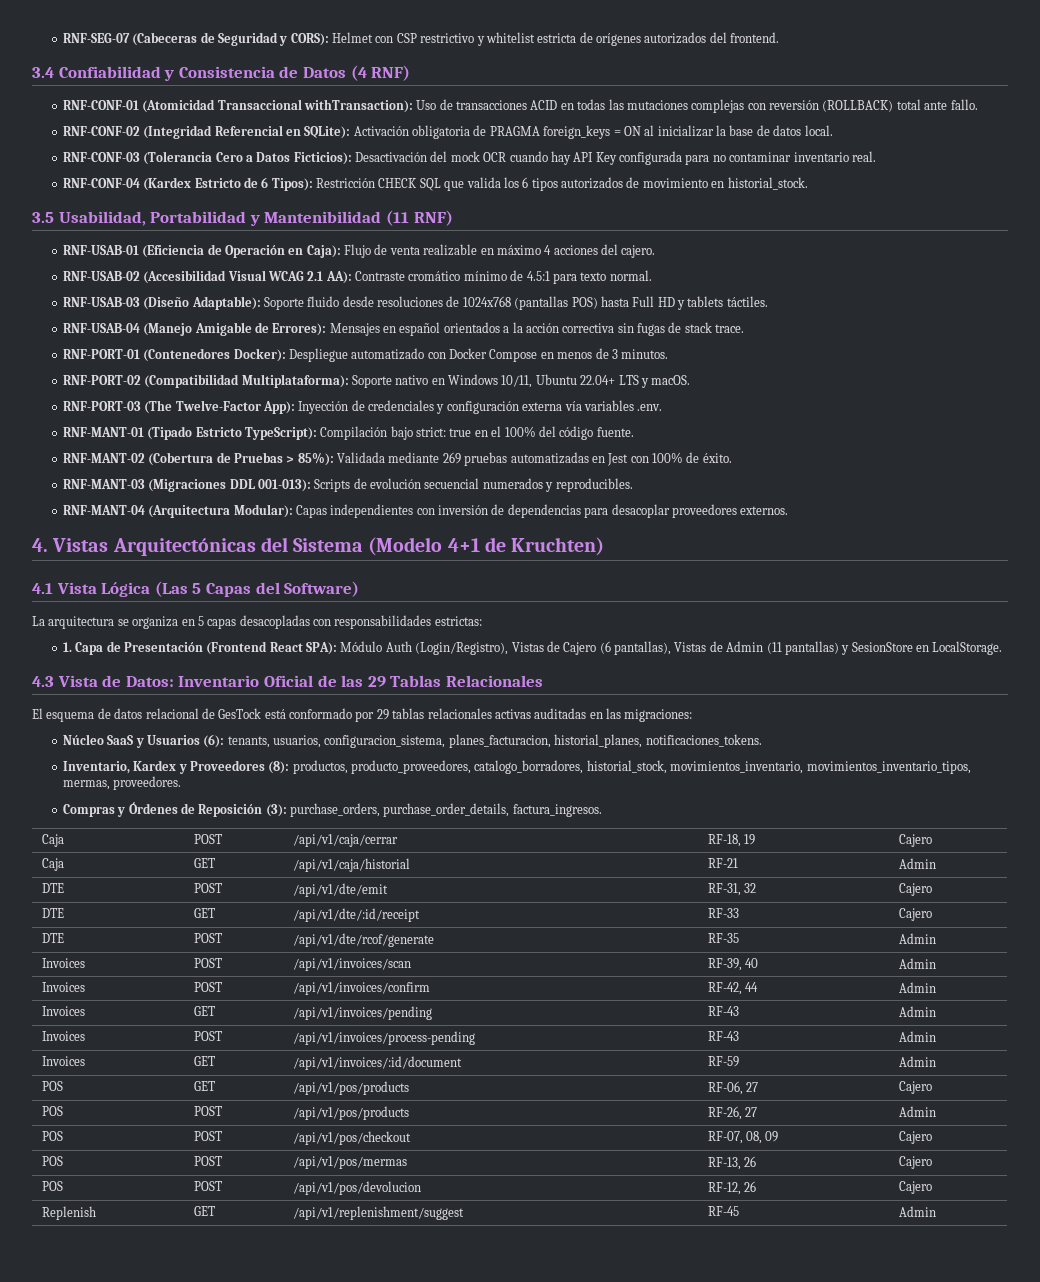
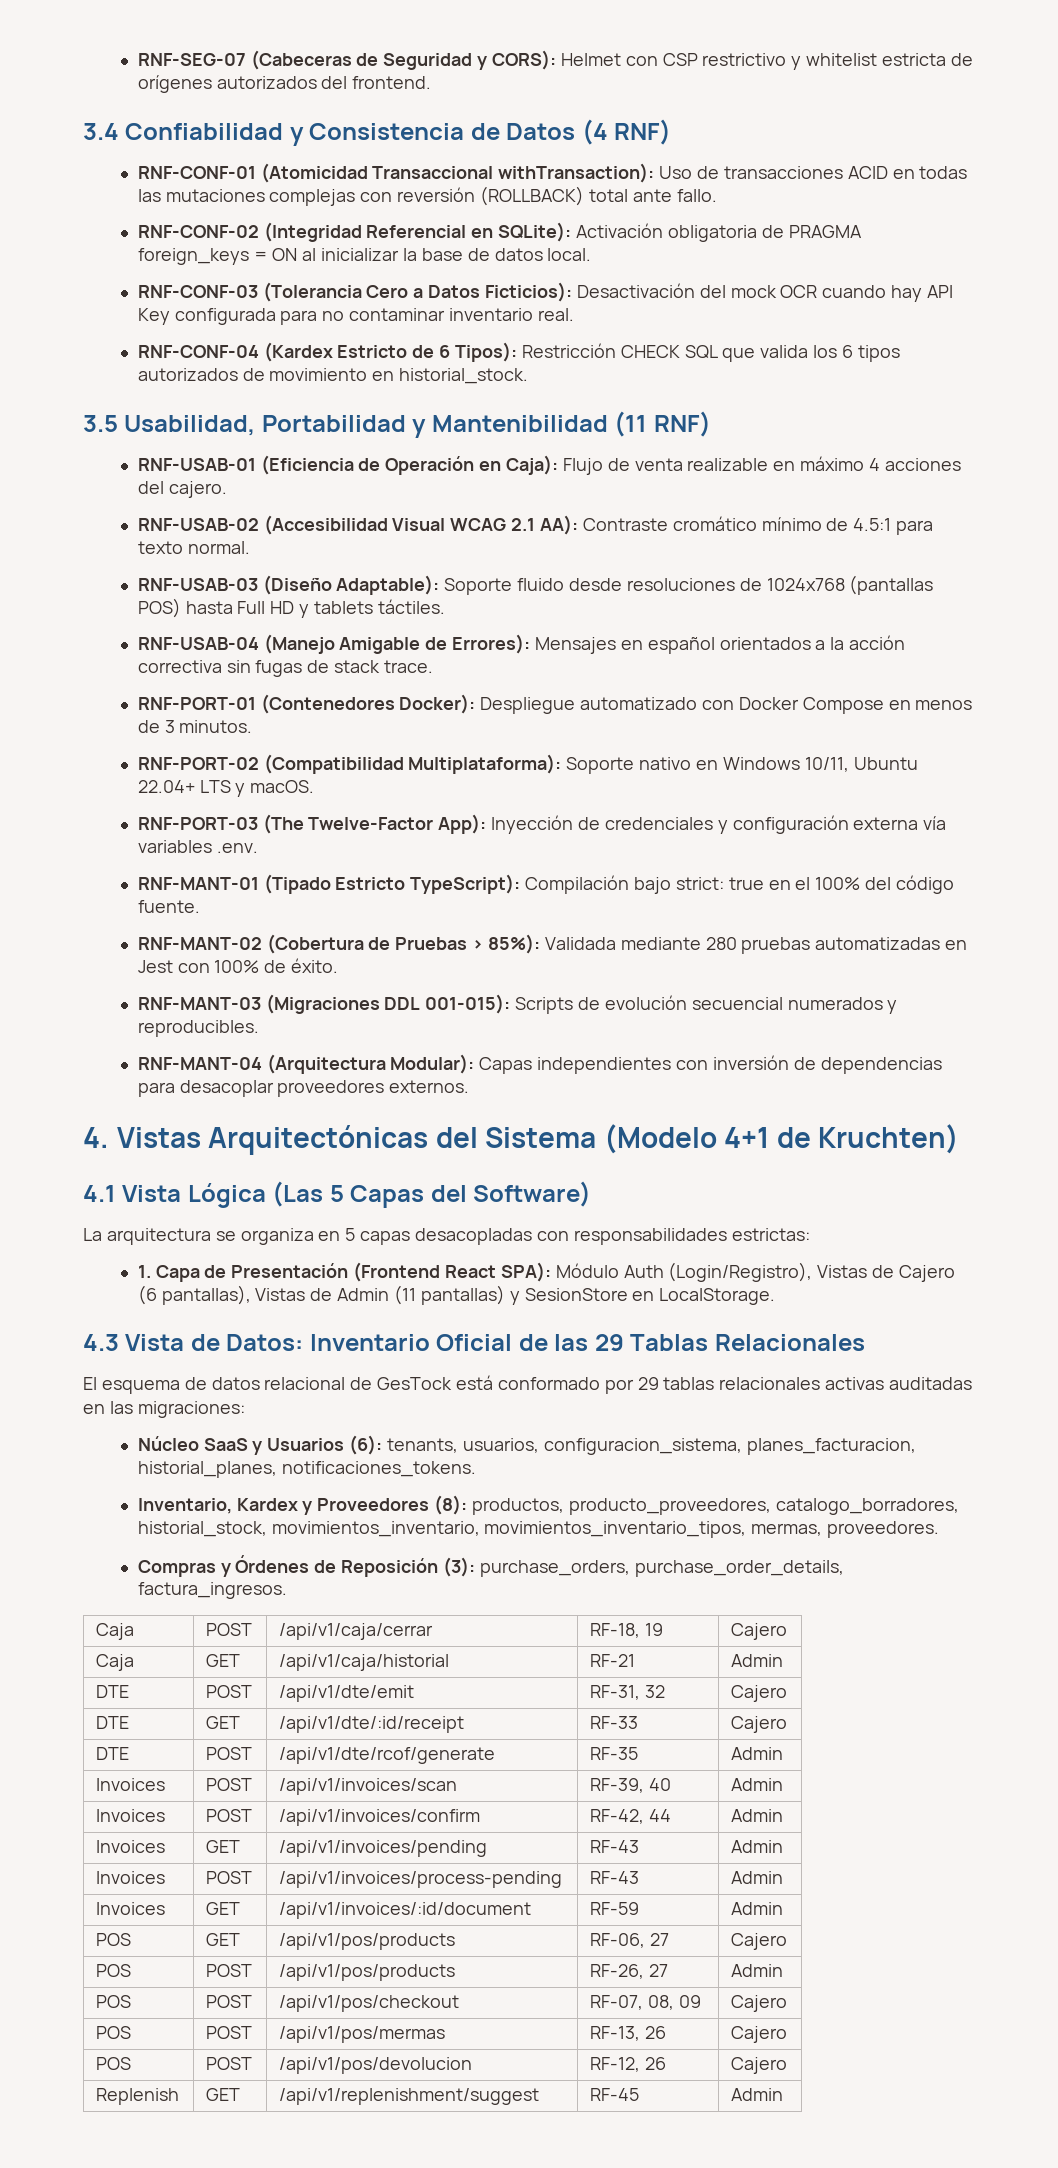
[442,452,461,464] 269 -> [705,937,737,950] 280
[257,479,311,492] 001-013): -> [425,994,511,1014] 001-015):

